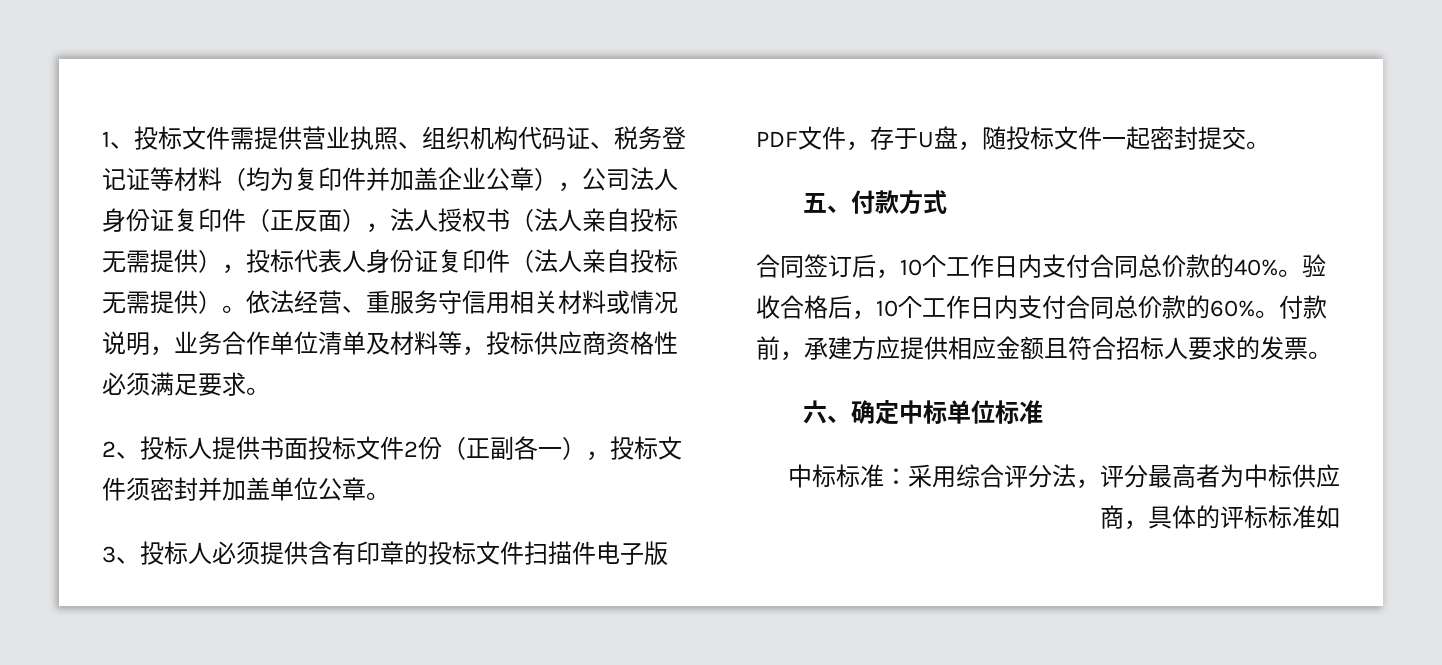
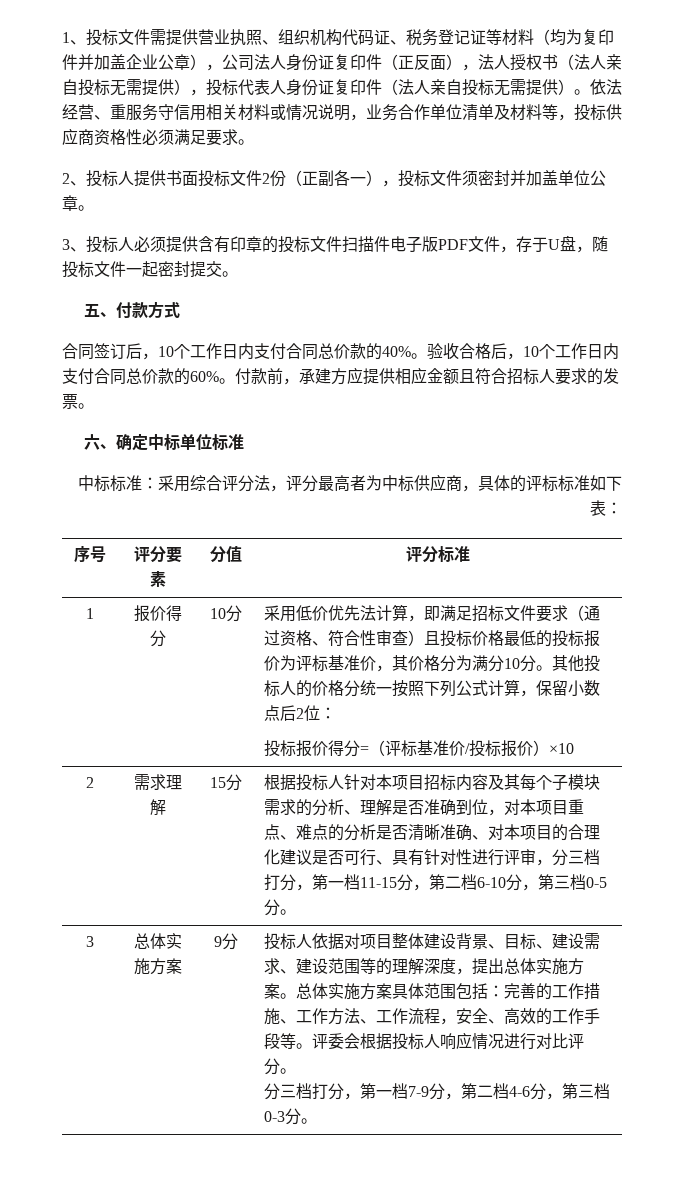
(1340, 517) none -> [606,476,622,491] [590,500,622,516] [73,546,106,563] [133,546,182,563] [149,571,166,587] [210,546,242,563] [405,546,470,563] [85,608,94,619] [133,605,182,622] [149,630,166,647] [210,605,242,622] [264,604,601,622] [264,630,601,647] [264,655,601,672] [264,679,601,697] [264,705,337,721] [264,740,575,757] [85,777,94,788] [133,774,182,790] [149,799,166,816] [210,774,242,791] [264,774,601,791] [264,799,585,816] [264,824,601,841] [264,849,601,866] [264,874,608,891] [264,899,297,916] [85,936,94,947] [133,933,182,949] [133,958,182,975] [214,933,238,950] [264,933,601,950] [264,958,585,975] [264,983,601,1000] [264,1008,601,1025] [264,1032,585,1050] [264,1058,297,1075] [264,1083,611,1100] [264,1108,318,1125] 下表： // 序号 | 评分要素 | 分值 | 评分标准 // 1 | 报价得分 | 10分 | 采用低价优先法计算，即满足招标文件要求（通过资格、符合性审查）且投标价格最低的投标报价为评标基准价，其价格分为满分10分。其他投标人的价格分统一按照下列公式计算，保留小数点后2位： // 投标报价得分=（评标基准价/投标报价）×10 // 2 | 需求理解 | 15分 | 根据投标人针对本项目招标内容及其每个子模块需求的分析、理解是否准确到位，对本项目重点、难点的分析是否清晰准确、对本项目的合理化建议是否可行、具有针对性进行评审，分三档打分，第一档11-15分，第二档6-10分，第三档0-5分。 // 3 | 总体实施方案 | 9分 | 投标人依据对项目整体建设背景、目标、建设需求、建设范围等的理解深度，提出总体实施方案。总体实施方案具体范围包括：完善的工作措施、工作方法、工作流程，安全、高效的工作手段等。评委会根据投标人响应情况进行对比评分。 // 分三档打分，第一档7-9分，第二档4-6分，第三档0-3分。

